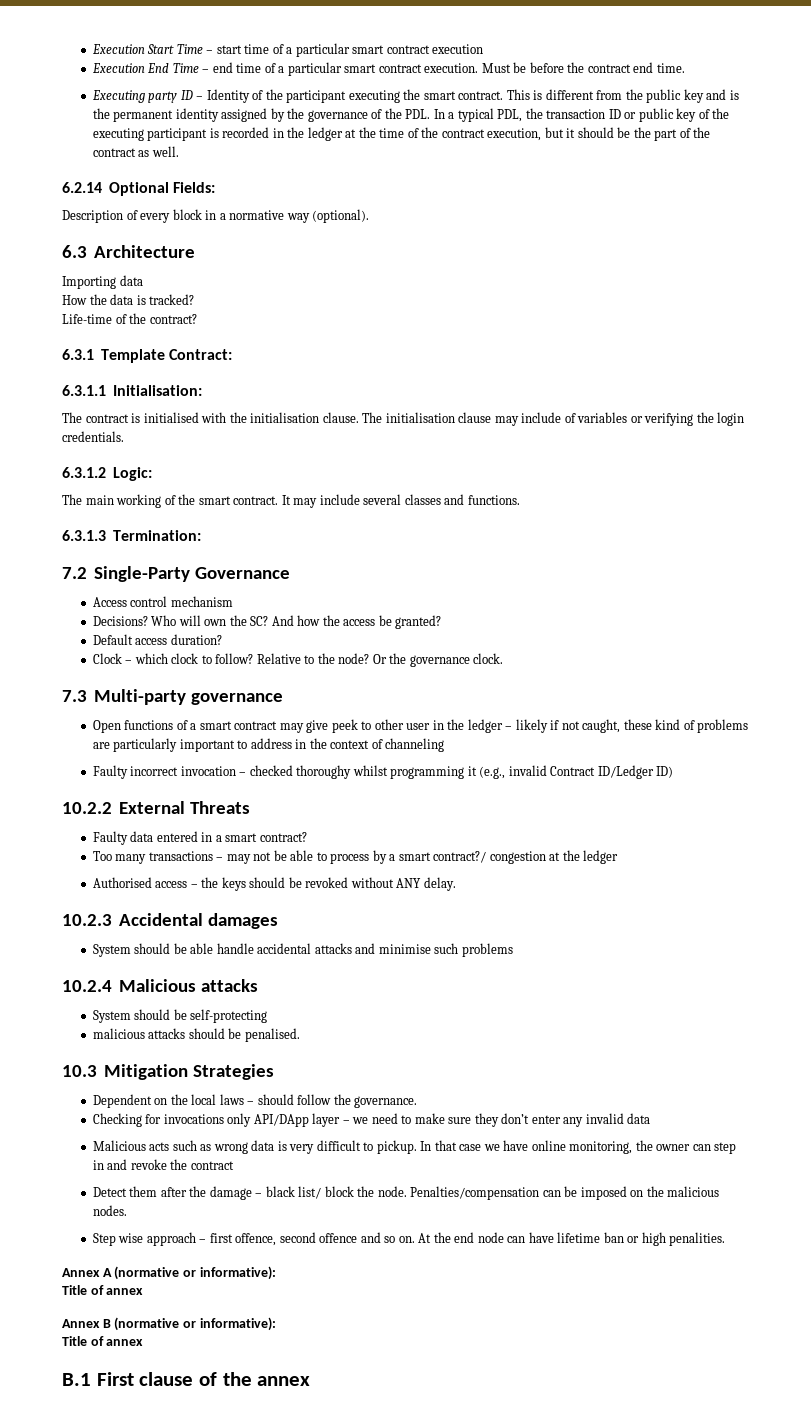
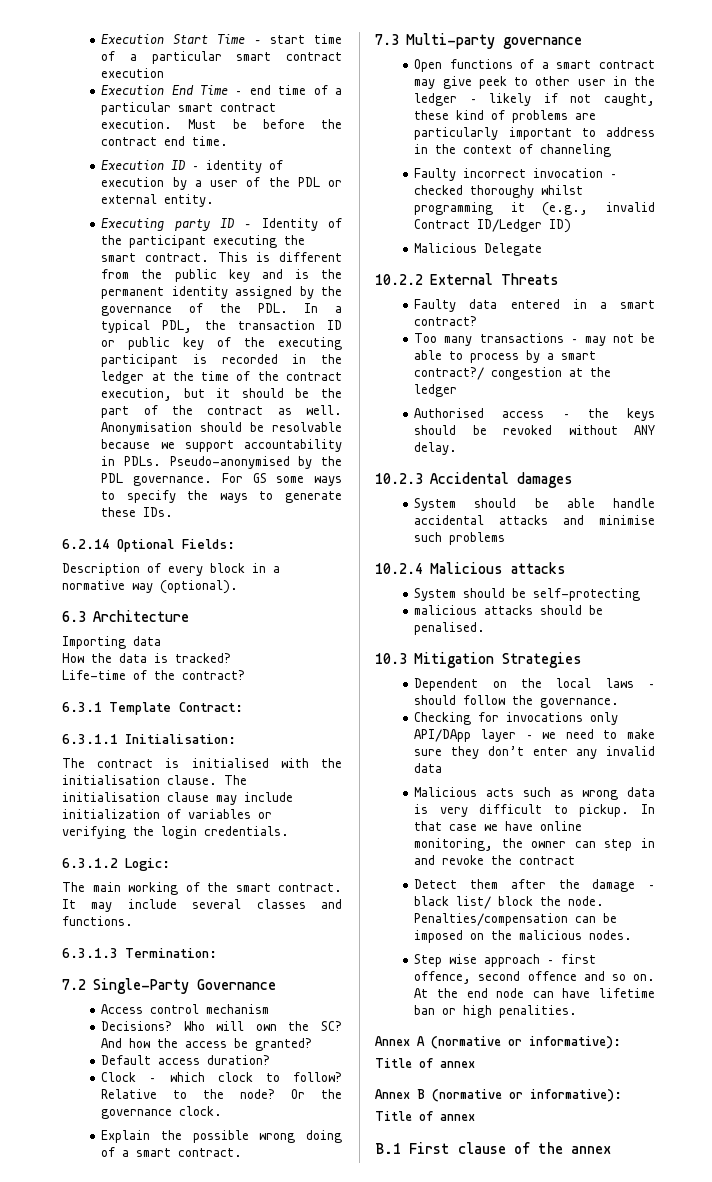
(685, 68) none -> [101,160,284,173] [101,177,342,190] [101,194,215,207] // Execution ID – identity of execution by a user of the PDL or external entity.
(179, 151) none -> [101,422,342,435] [101,439,342,452] [101,456,342,469] [101,473,342,486] [101,490,342,503] [101,507,174,517] Anonymisation should be resolvable because we support accountability in PDLs. Pseudo-anonymised by the PDL governance. For GS some ways to specify the ways to generate these IDs.
(562, 417) none -> [62,809,160,819] initialization
(504, 658) none -> [101,1130,342,1143] [101,1147,243,1157] // Explain the possible wrong doing of a smart contract.
(674, 772) none -> [414,243,543,256] // Malicious Delegate

